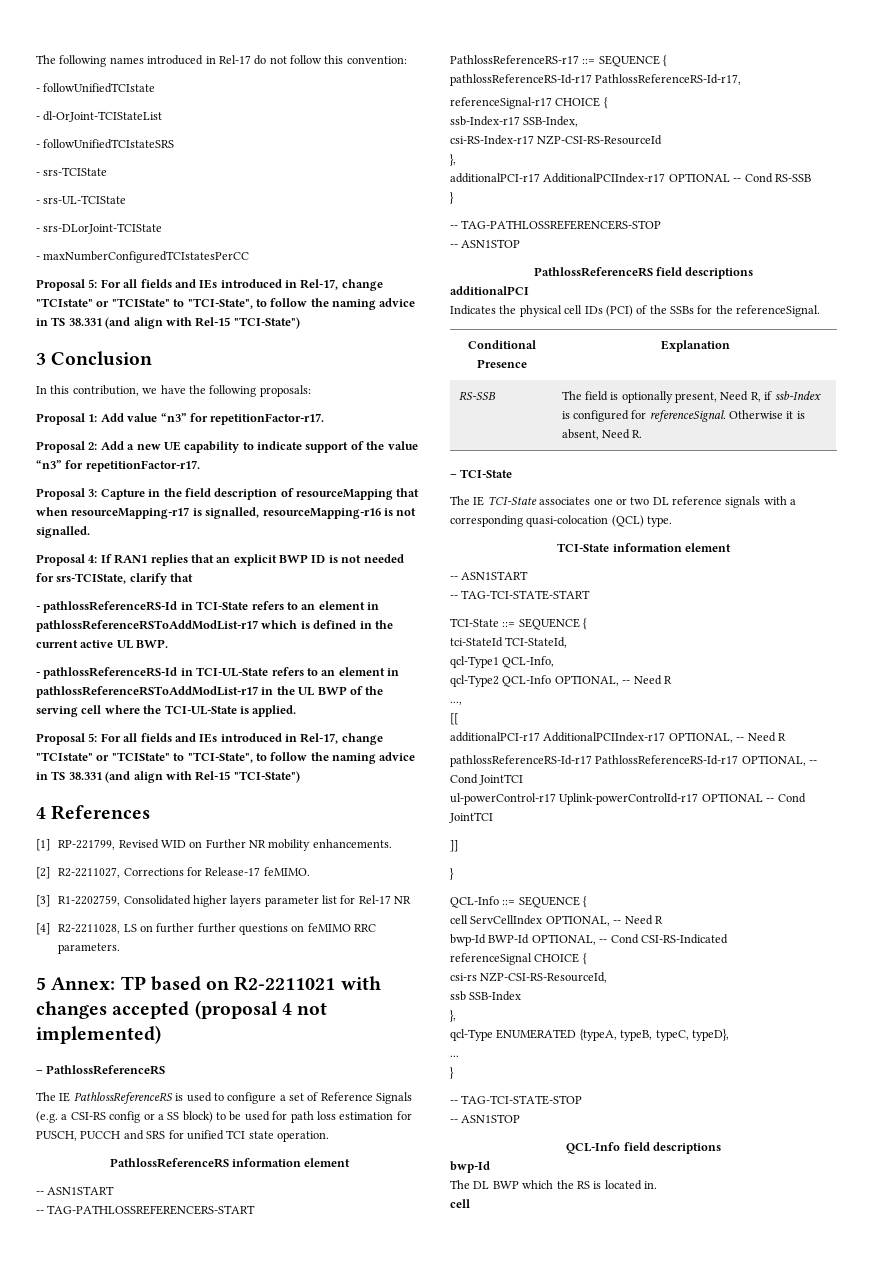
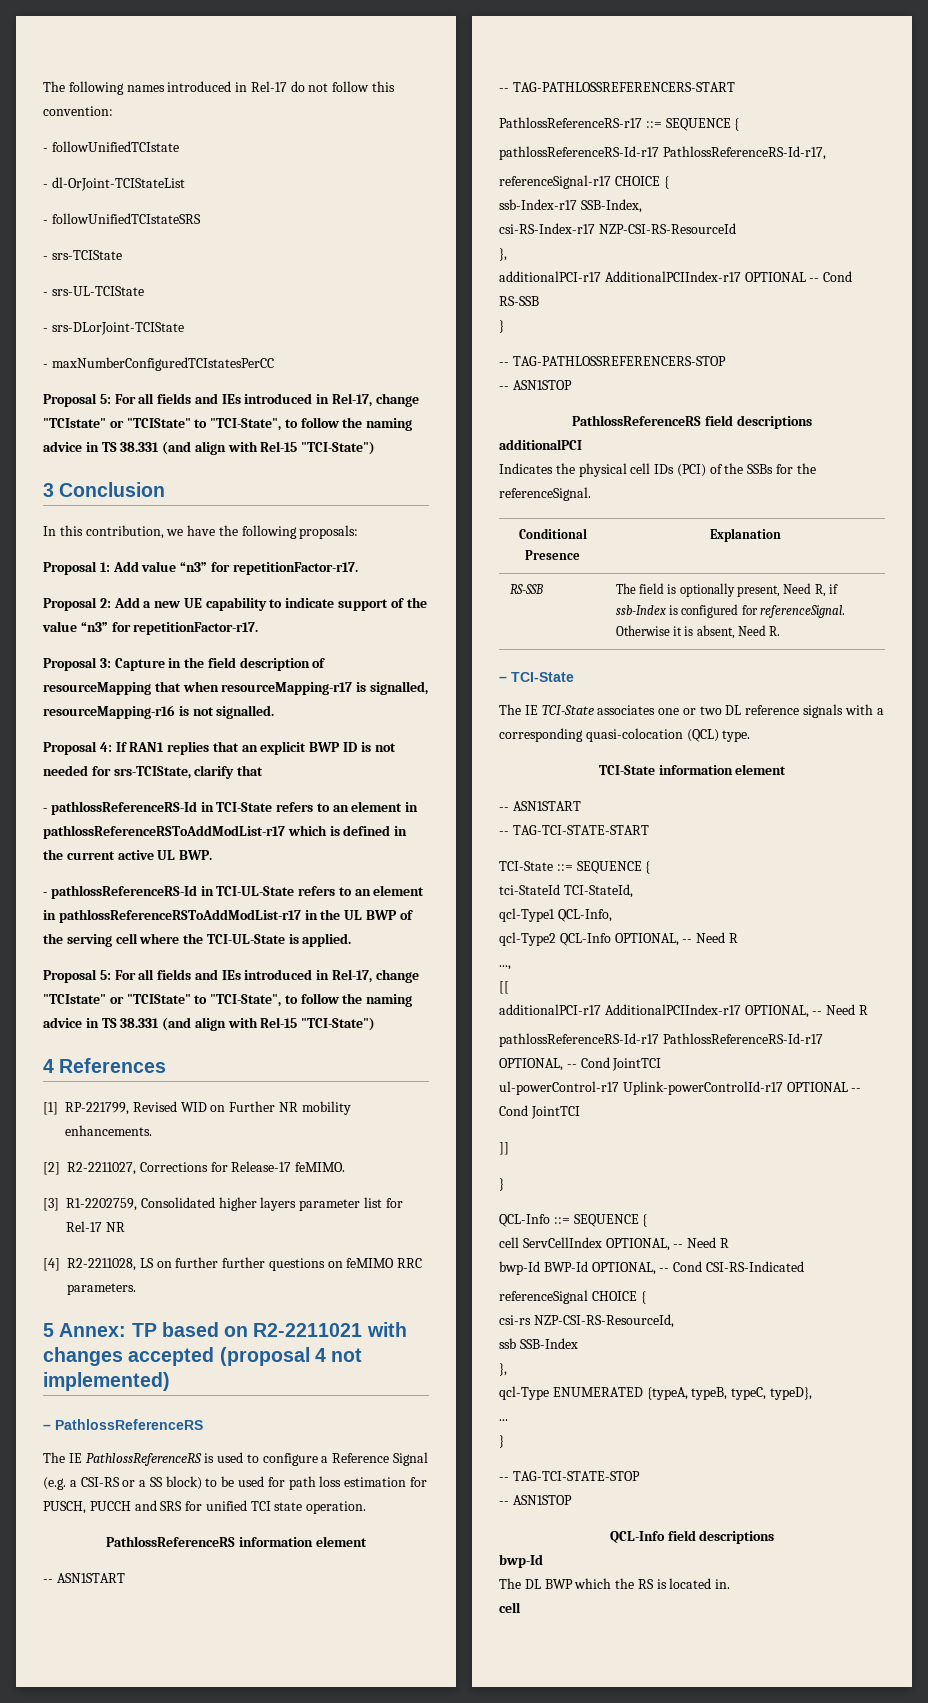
[289,1092,413,1104] set of Reference Signals -> [332,1452,429,1466] Reference Signal
[109,1111,141,1123] config -> (120, 1482) none

